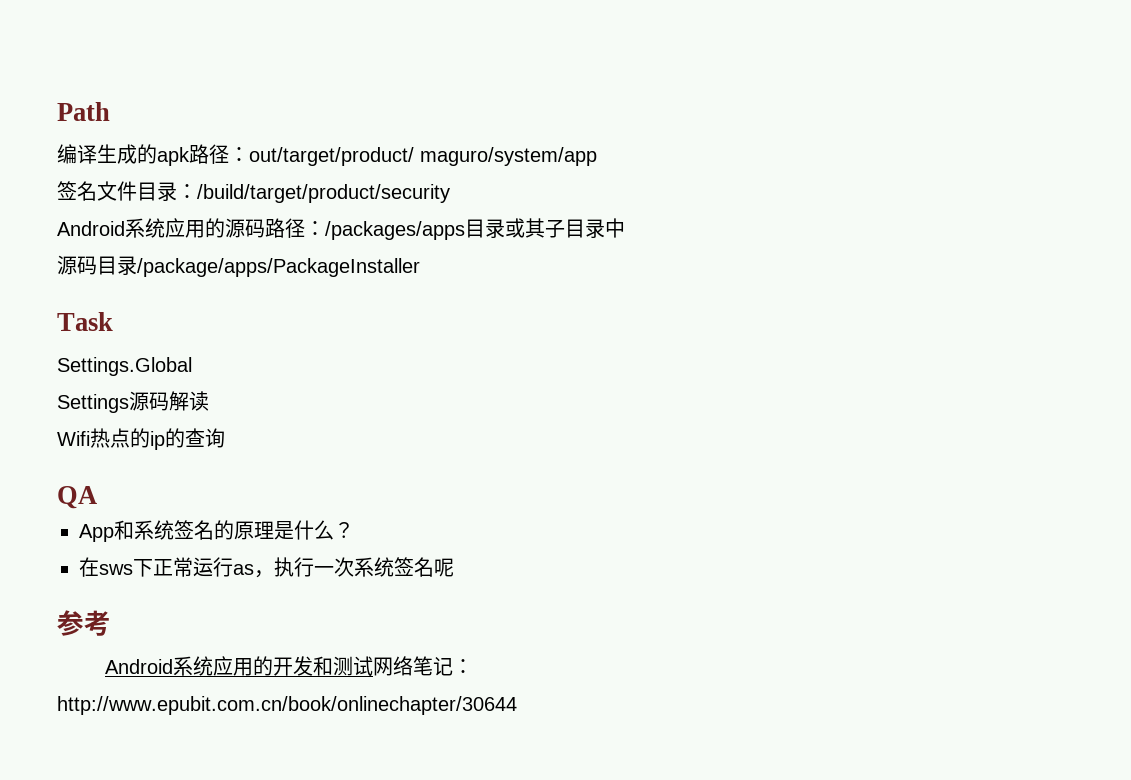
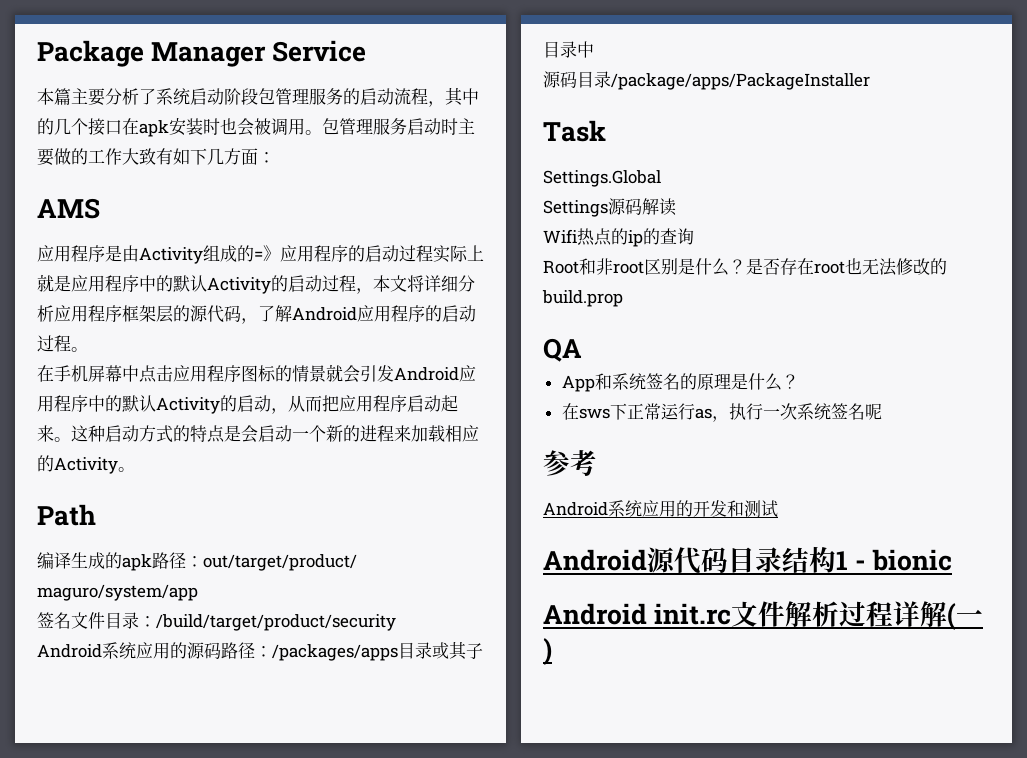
(57, 111) none -> [37,40,367,67] [37,87,479,107] [37,118,475,137] [37,148,275,166] [37,198,100,219] [37,245,484,264] [37,274,475,294] [37,305,476,324] [37,335,88,352] [37,364,476,383] [37,395,458,414] [37,425,479,443] [37,455,135,474] Package Manager Service // 本篇主要分析了系统启动阶段包管理服务的启动流程，其中的几个接口在apk安装时也会被调用。包管理服务启动时主要做的工作大致有如下几方面： // AMS // 应用程序是由Activity组成的=》应用程序的启动过程实际上就是应用程序中的默认Activity的启动过程，本文将详细分析应用程序框架层的源代码，了解Android应用程序的启动过程。 // 在手机屏幕中点击应用程序图标的情景就会引发Android应用程序中的默认Activity的启动，从而把应用程序启动起来。这种启动方式的特点是会启动一个新的进程来加载相应的Activity。 //
(225, 438) none -> [543,258,947,276] [542,290,623,307] // Root和非root区别是什么？是否存在root也无法修改的build.prop
[373,656,474,676] [57,696,517,715] 网络笔记： // http://www.epubit.com.cn/book/onlinechapter/30644 -> [543,546,953,574] [543,601,984,630] [543,638,552,665] // Android源代码目录结构1 - bionic // Android init.rc文件解析过程详解(一)

